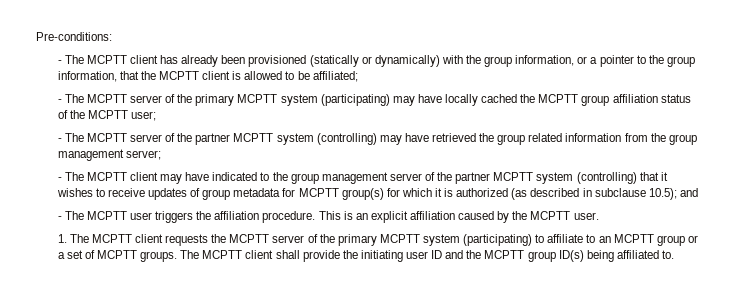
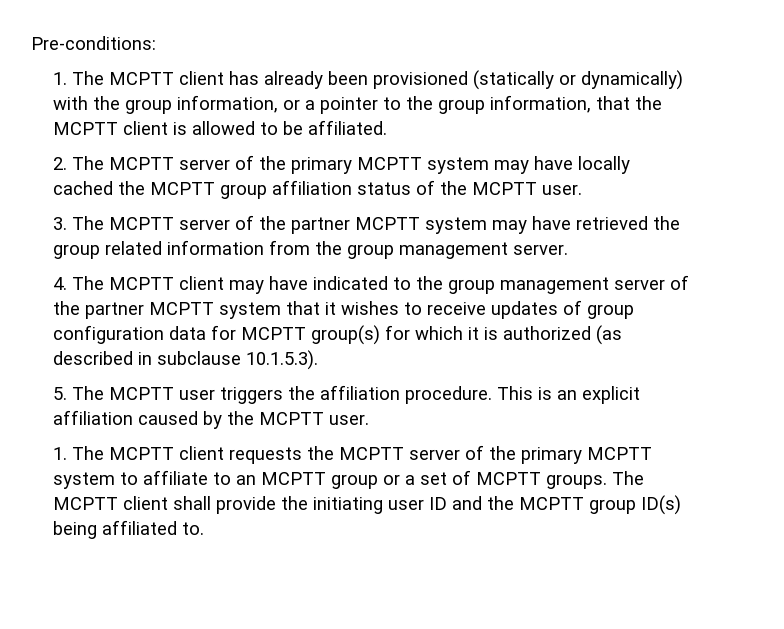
[57,60,62,64] - -> [52,72,67,85] 1.
[312,71,358,82] [57,99,62,103] affiliated; // - -> [307,120,387,135] [52,157,67,170] affiliated. // 2.
[320,94,390,106] (participating) -> (489, 165) none
[131,111,157,121] [57,138,62,142] user; // - -> [541,184,582,195] [52,217,67,230] user. // 3.
[316,133,377,145] (controlling) -> (487, 225) none
[125,150,161,160] [57,177,62,181] server; // - -> [512,244,568,255] [52,277,67,290] server. // 4.
[576,172,637,184] (controlling) -> (281, 310) none
[233,188,281,197] metadata -> [52,325,206,344] configuration data
[648,188,698,200] [57,216,62,220] 10.5); and // - -> [245,350,318,370] [52,387,67,400] 10.1.5.3). // 5.
[463,234,533,246] (participating) -> (115, 480) none

